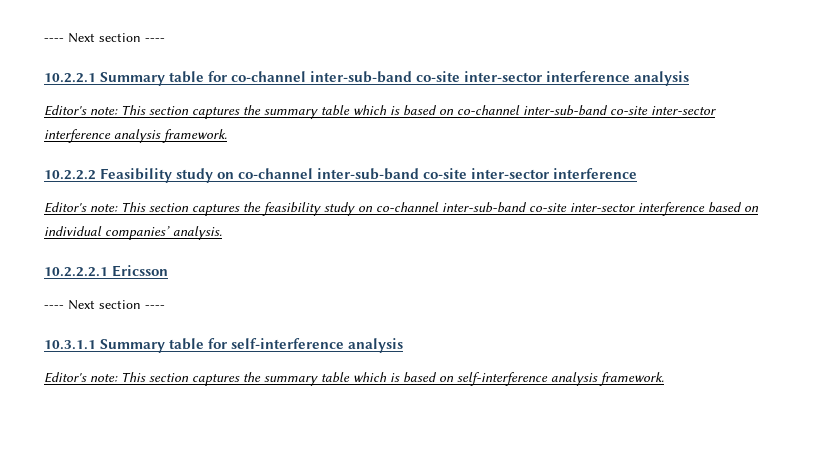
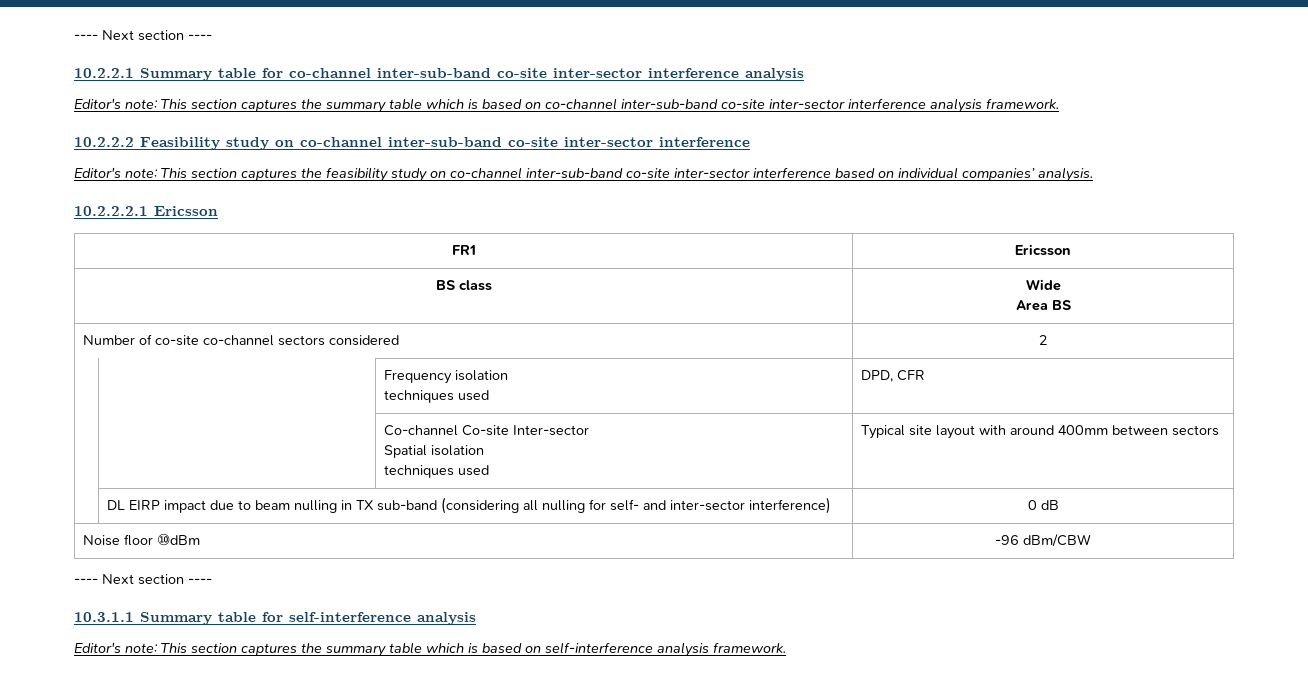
(169, 271) none -> [451,245,476,255] [1015,244,1071,256] [435,280,492,291] [1025,279,1061,291] [1015,300,1071,311] [82,334,399,346] [1039,335,1047,345] [383,370,508,384] [383,390,489,403] [860,370,925,382] [383,425,589,436] [383,445,484,458] [383,465,489,478] [860,425,1219,439] [106,497,831,514] [1027,500,1059,510] [82,533,200,546] [995,534,1091,547] // FR1 | Ericsson // BS class | Wide // Area BS // Number of co-site co-channel sectors considered | 2 // | | Frequency isolation // techniques used | DPD, CFR // | | Co-channel Co-site Inter-sector // Spatial isolation // techniques used | Typical site layout with around 400mm between sectors // | DL EIRP impact due to beam nulling in TX sub-band (considering all nulling for self- and inter-sector interference) | 0 dB // Noise floor ⑩dBm | -96 dBm/CBW

